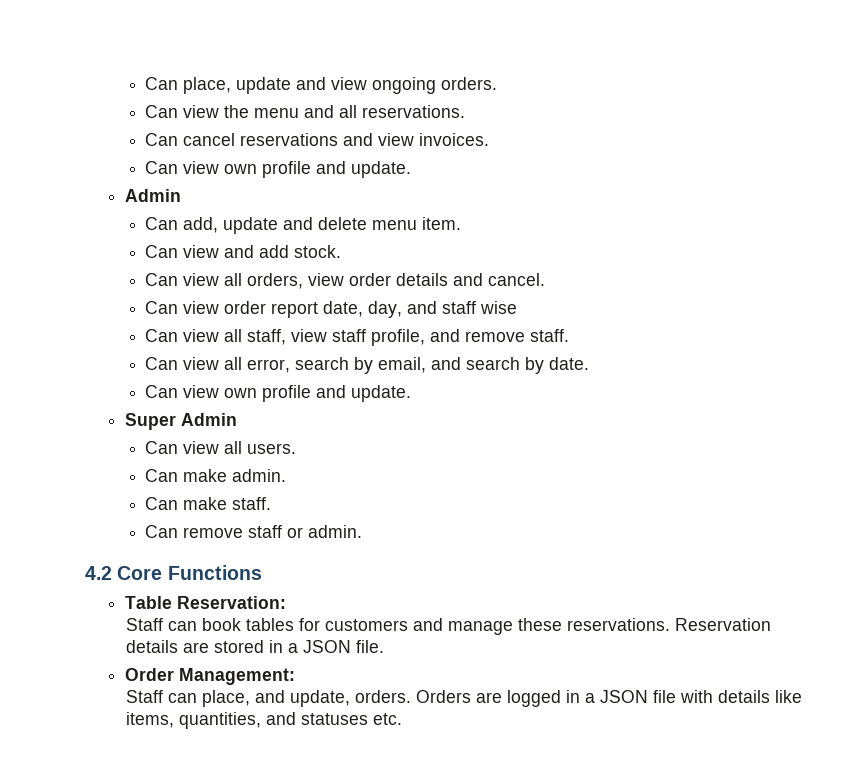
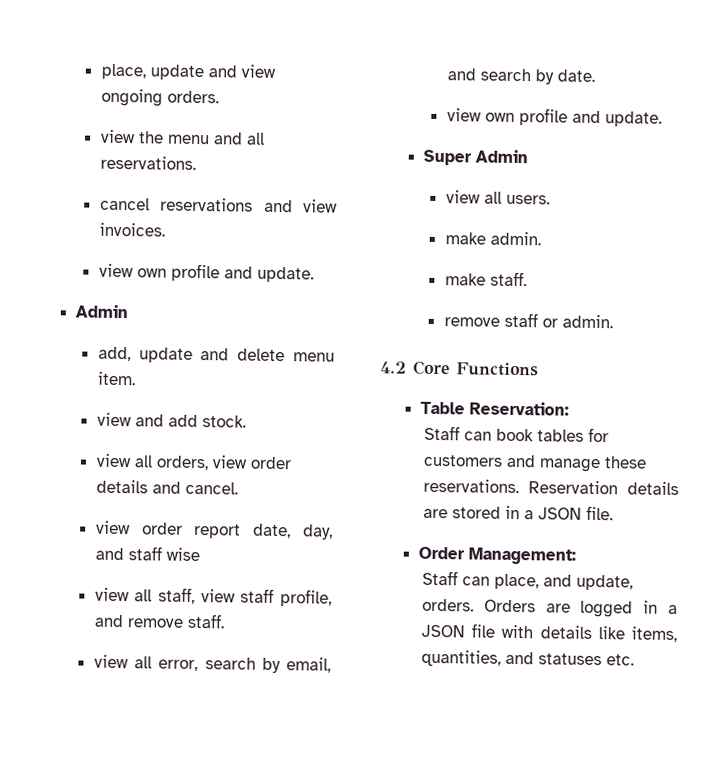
[145,77,179,90] Can -> (100, 71) none
[145,105,179,118] Can -> (219, 97) none
[145,133,179,146] Can -> (196, 162) none
[145,161,179,174] Can -> (165, 229) none
[145,217,179,230] Can -> (129, 311) none
[145,245,179,258] Can -> (136, 378) none
[145,273,179,286] Can -> (246, 421) none
[145,301,179,314] Can -> (238, 488) none
[145,329,179,342] Can -> (200, 554) none
[145,357,179,370] Can -> (225, 621) none
[145,385,179,398] Can -> (595, 75) none
[145,441,179,454] Can -> (529, 156) none
[145,469,179,482] Can -> (550, 199) none
[145,497,179,510] Can -> (541, 238) none
[145,525,179,538] Can -> (527, 279) none

